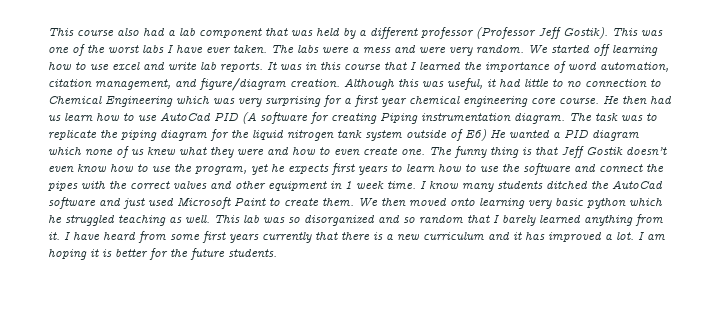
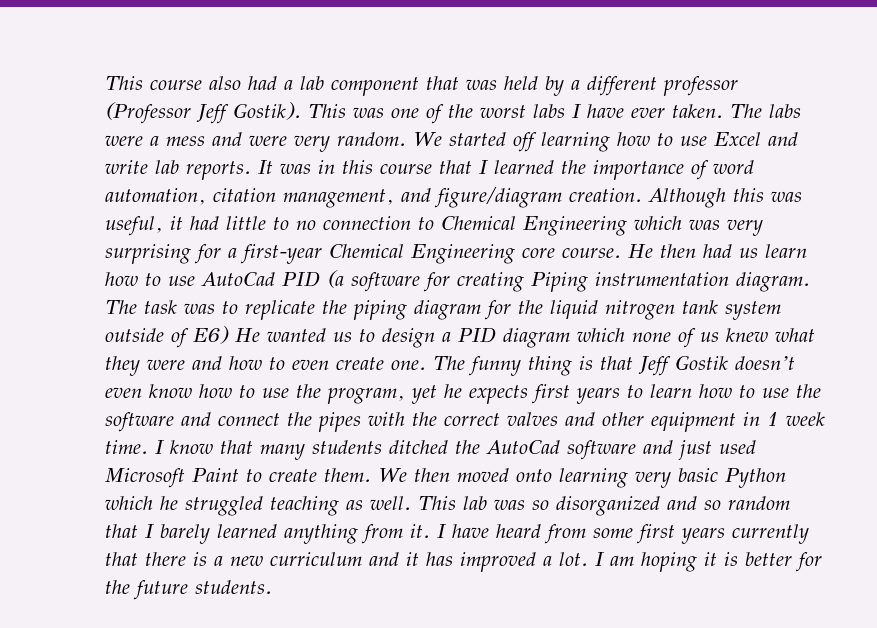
[112,62,140,71] excel -> [713,132,761,146] Excel
[354,95,528,107] first year chemical engineering -> [240,244,515,264] first-year Chemical Engineering
[242,112,256,124] (A -> [327,270,344,288] (a
(550, 134) none -> [333,328,435,348] us to design
(459, 185) none -> [220,440,253,454] that
[587,198,626,209] python -> [724,468,786,488] Python

